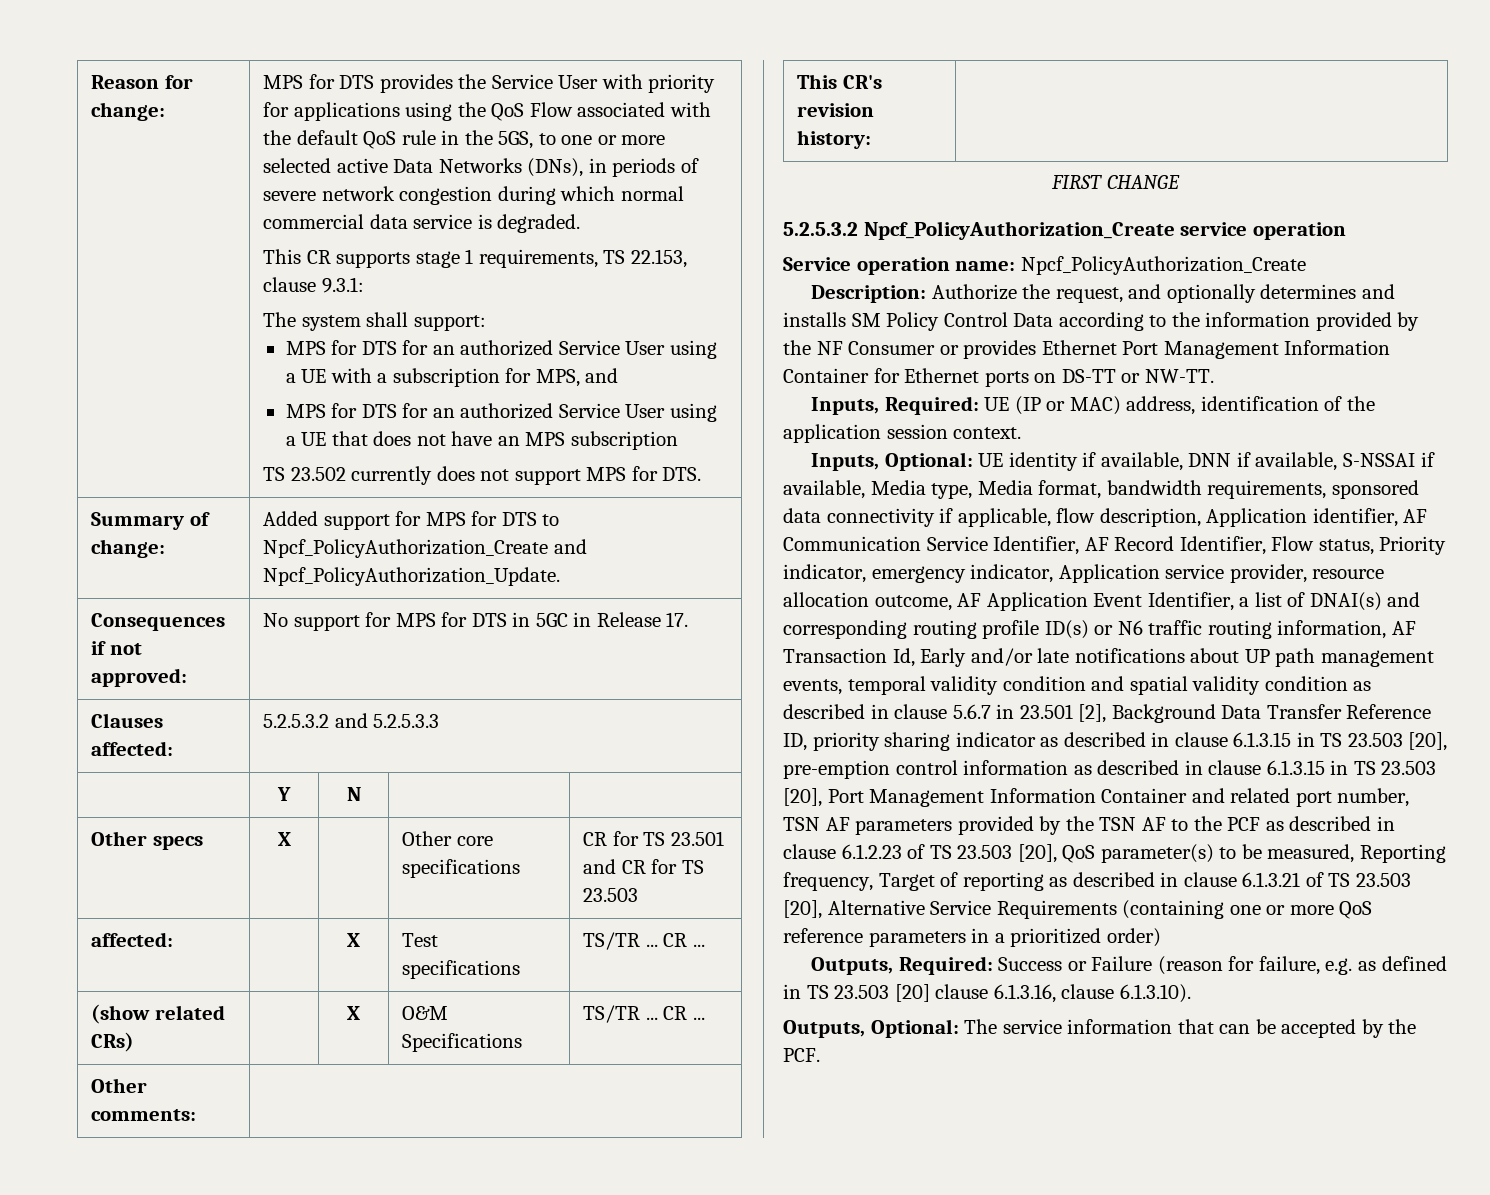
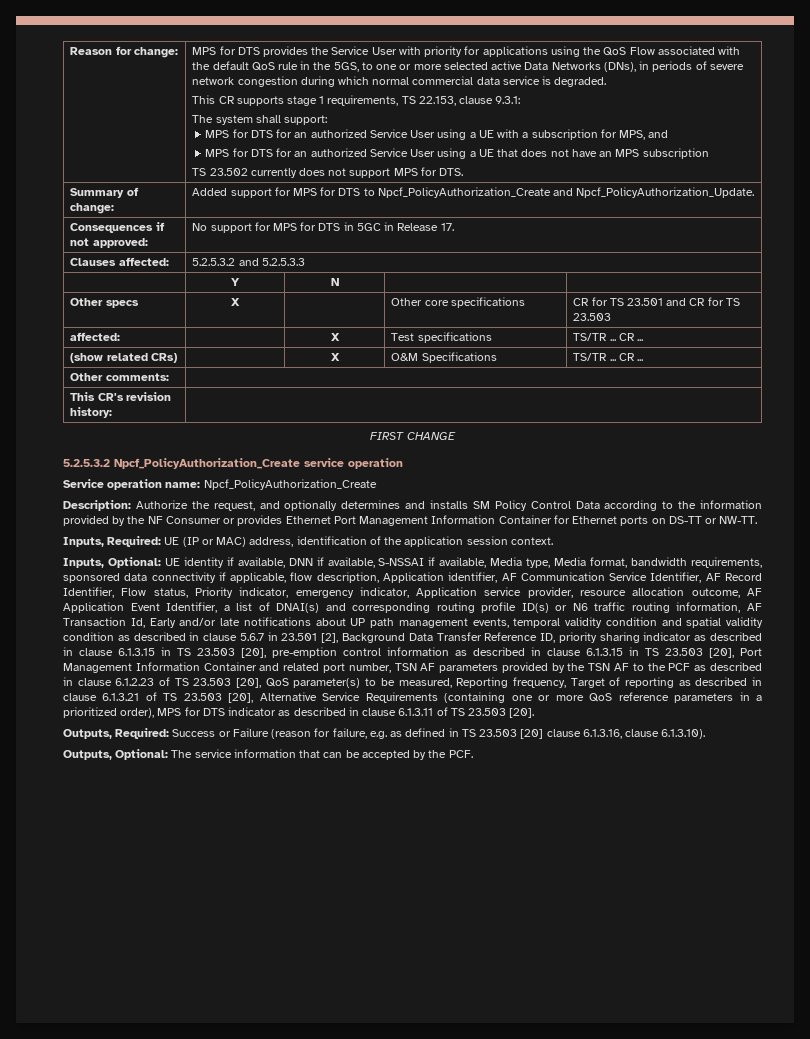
[1106,928,1161,947] order) -> [120,707,535,718] order), MPS for DTS indicator as described in clause 6.1.3.11 of TS 23.503 [20].

